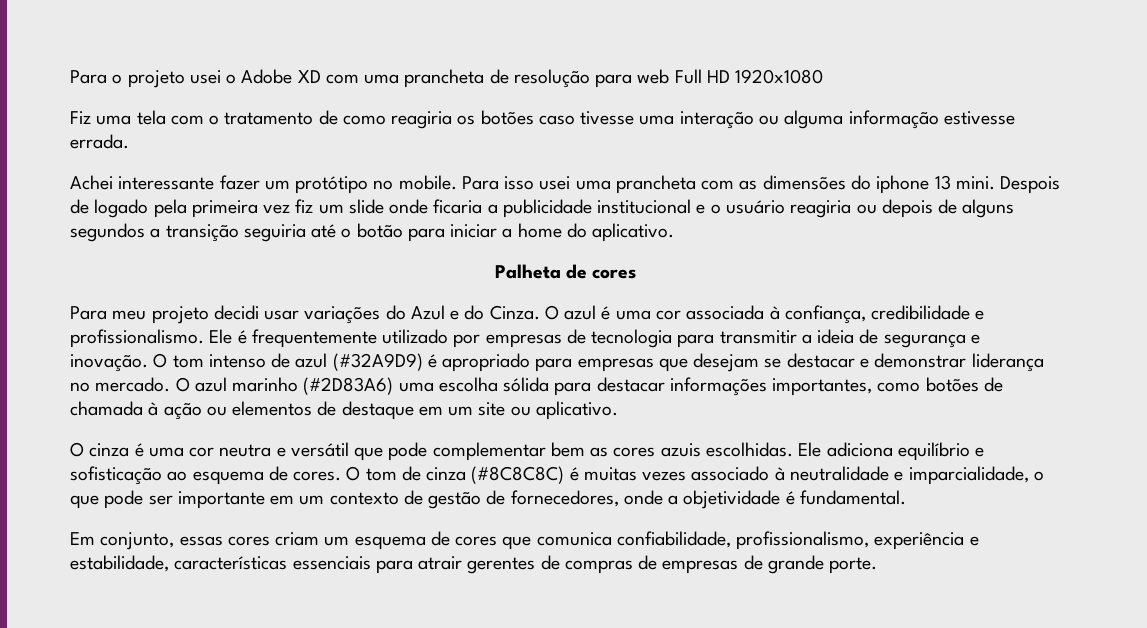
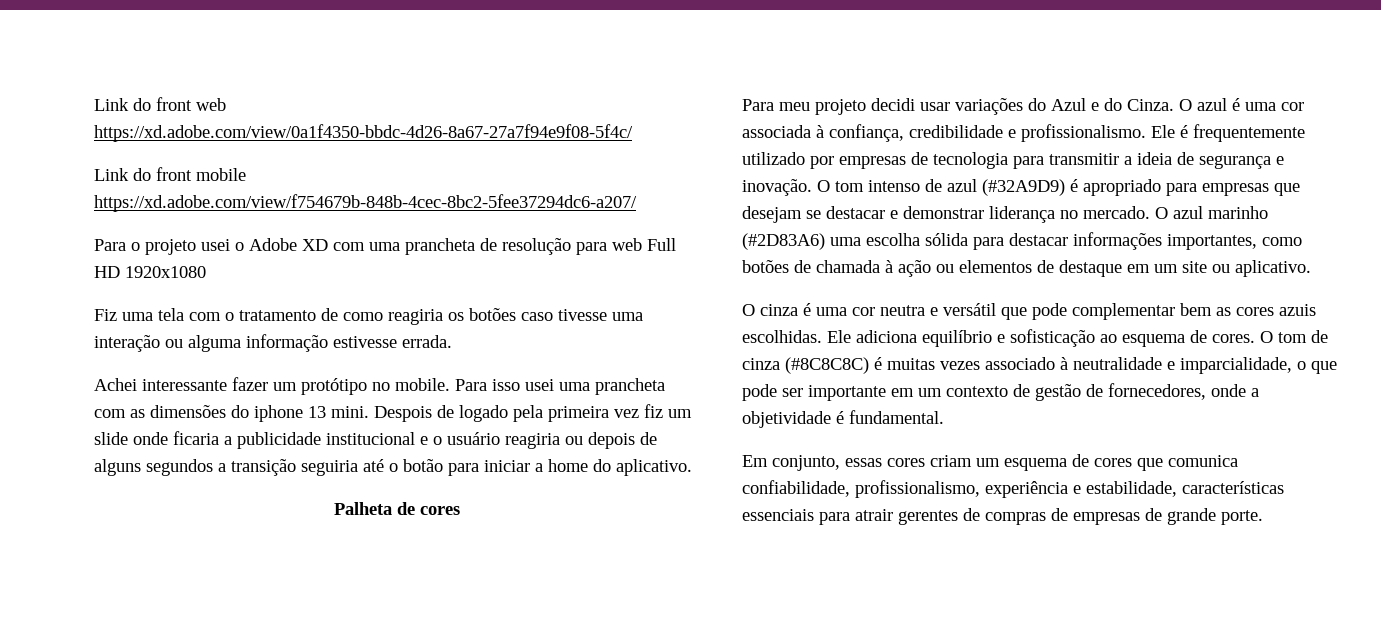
(70, 77) none -> [94,97,226,111] [94,124,633,142] [94,167,246,181] [94,194,637,212] Link do front web https://xd.adobe.com/view/0a1f4350-bbdc-4d26-8a67-27a7f94e9f08-5f4c/ // Link do front mobile https://xd.adobe.com/view/f754679b-848b-4cec-8bc2-5fee37294dc6-a207/ //

